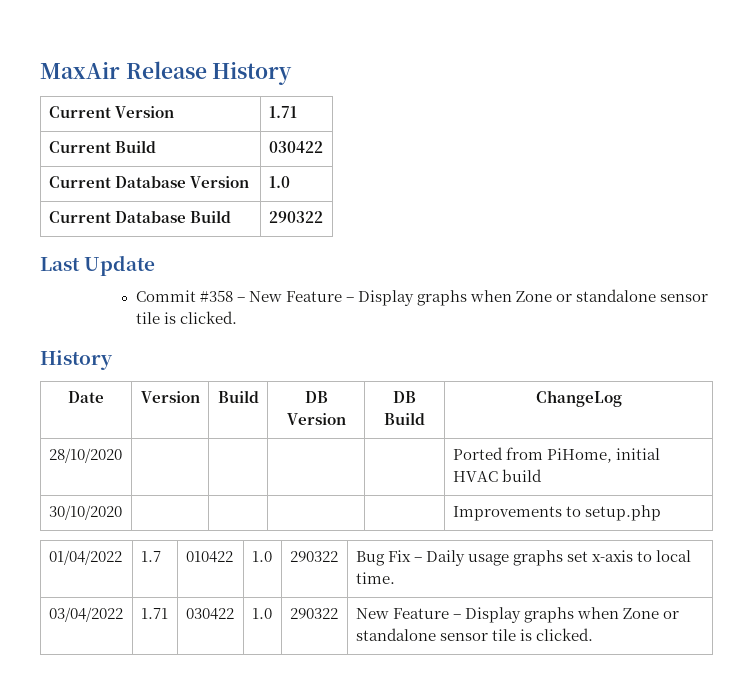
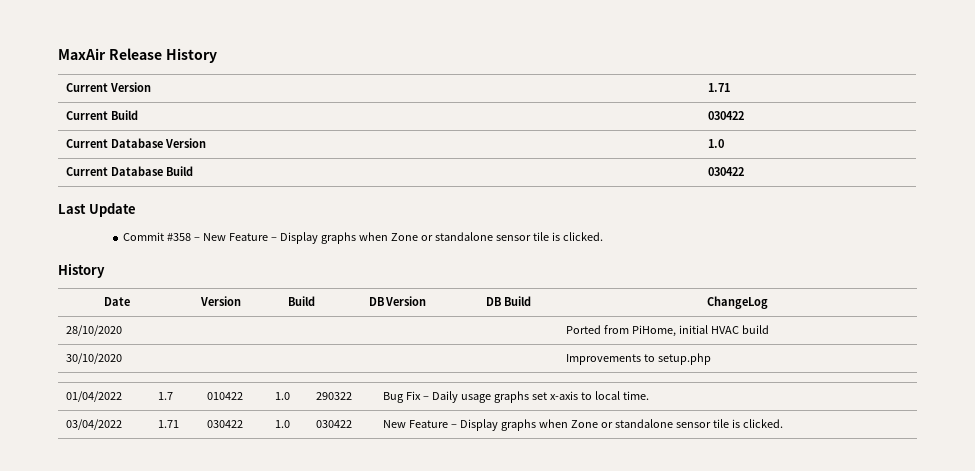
[268,211,323,223] 290322 -> [708,167,745,176] 030422
[289,608,338,619] 290322 -> [316,420,353,428] 030422

